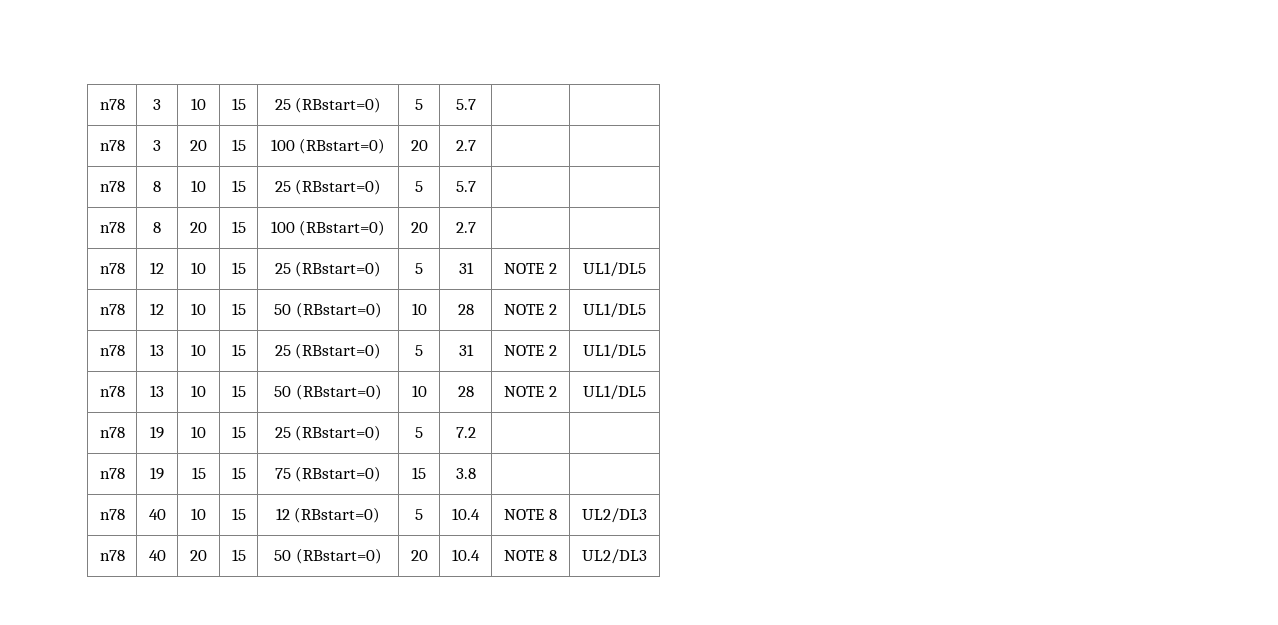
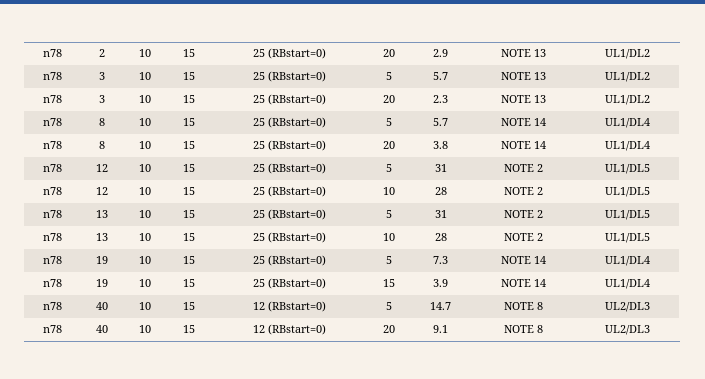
[99,99,125,110] n78 -> [43,49,62,57] [99,49,105,57] [139,49,151,57] [182,49,195,57] [252,48,326,59] [383,49,395,57] [433,49,448,57] [500,49,546,57] [605,49,650,59] [43,72,62,80] n78 | 2 | 10 | 15 | 25 (RBstart=0) | 20 | 2.9 | NOTE 13 | UL1/DL2 // n78
[99,140,125,151] [153,140,161,151] [190,140,207,151] [231,139,246,151] [270,138,386,154] [410,140,428,151] [455,140,476,151] | // n78 | 3 | 20 | 15 | 100 (RBstart=0) | 20 | 2.7 | | -> [500,72,546,80] [605,72,650,82] [43,95,62,103] [99,95,105,103] [139,95,151,103] [182,95,195,103] [252,94,326,105] [383,95,395,103] [433,95,448,103] [500,95,546,103] [605,95,650,105] NOTE 13 | UL1/DL2 // n78 | 3 | 10 | 15 | 25 (RBstart=0) | 20 | 2.3 | NOTE 13 | UL1/DL2
[99,222,125,233] [153,222,161,233] [190,222,207,233] [231,221,246,233] [270,220,386,236] [410,222,428,233] [455,222,476,233] | // n78 | 8 | 20 | 15 | 100 (RBstart=0) | 20 | 2.7 | | -> [500,118,546,126] [605,118,650,128] [43,141,62,149] [99,141,105,149] [139,141,151,149] [182,141,195,149] [252,140,326,151] [383,141,395,149] [433,141,448,149] [500,141,546,149] [605,141,650,151] NOTE 14 | UL1/DL4 // n78 | 8 | 10 | 15 | 25 (RBstart=0) | 20 | 3.8 | NOTE 14 | UL1/DL4
[274,304,292,315] 50 -> [252,187,265,195] 25
[274,386,292,397] 50 -> [252,233,265,241] 25
[455,427,476,438] [99,468,125,479] [150,467,164,480] [191,467,206,479] [231,467,246,479] [274,468,291,479] 7.2 | | // n78 | 19 | 15 | 15 | 75 -> [433,256,448,264] [500,256,546,264] [605,256,650,266] [43,279,62,287] [96,279,108,287] [139,279,151,287] [182,279,195,287] [252,279,265,287] 7.3 | NOTE 14 | UL1/DL4 // n78 | 19 | 10 | 15 | 25
[455,468,476,479] 3.8 | | -> [433,279,448,287] [500,279,546,287] [605,279,650,289] 3.9 | NOTE 14 | UL1/DL4
[452,508,480,520] 10.4 -> [430,302,451,310] 14.7
[190,550,207,561] [231,549,246,561] [274,548,382,564] [410,550,428,561] [452,549,480,561] 20 | 15 | 50 (RBstart=0) | 20 | 10.4 -> [139,325,151,333] [182,325,195,333] [252,324,326,335] [383,325,395,333] [433,325,448,333] 10 | 15 | 12 (RBstart=0) | 20 | 9.1

